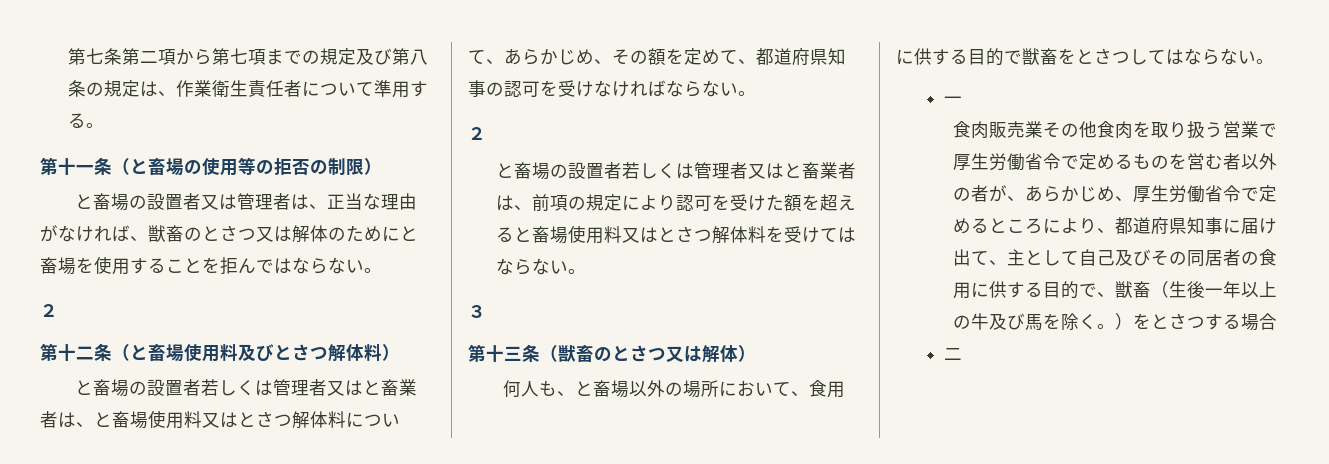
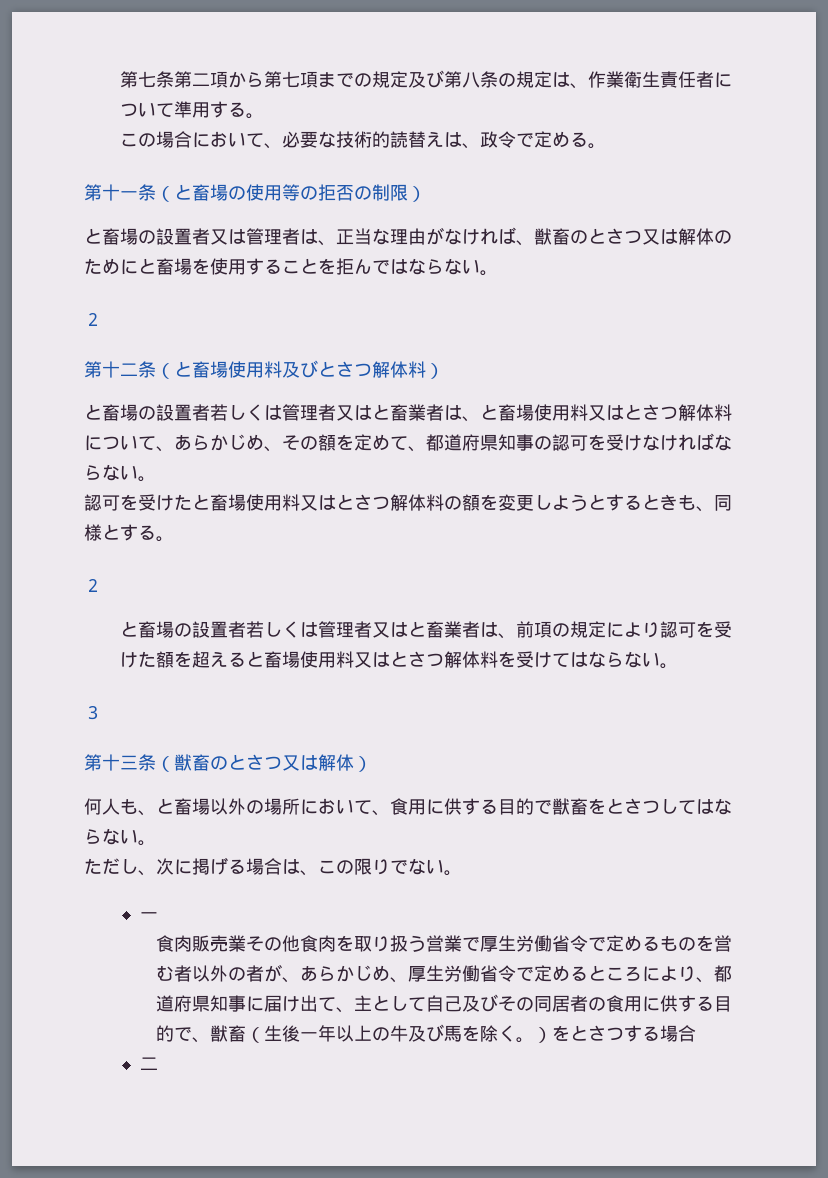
(105, 125) none -> [119,131,606,149] // この場合において、必要な技術的読替えは、政令で定める。
(756, 93) none -> [84,494,732,512] [84,524,174,542] // 認可を受けたと畜場使用料又はとさつ解体料の額を変更しようとするときも、同様とする。
(1274, 61) none -> [84,857,462,876] // ただし、次に掲げる場合は、この限りでない。

